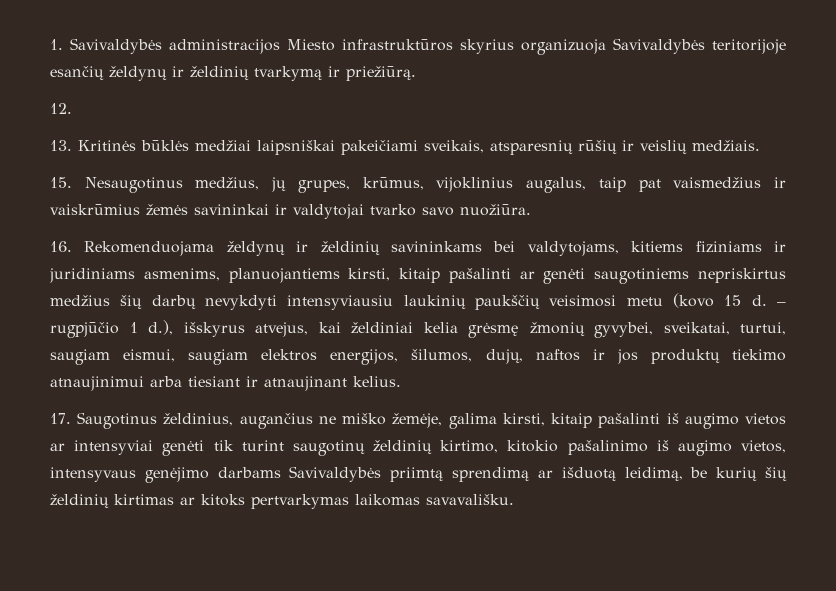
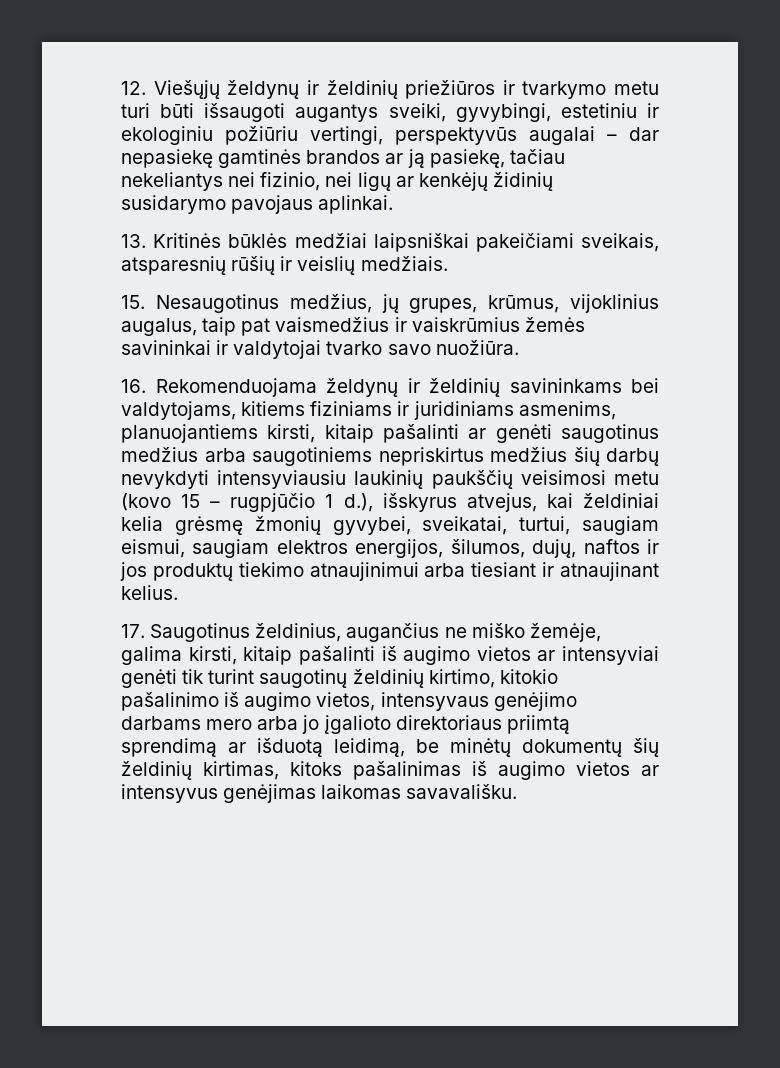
[50,38,786,55] [50,66,416,81] [50,103,72,114] 1. Savivaldybės administracijos Miesto infrastruktūros skyrius organizuoja Savivaldybės teritorijoje esančių želdynų ir želdinių tvarkymą ir priežiūrą. // 12. -> [121,80,659,99] [121,103,659,122] [121,126,659,145] [121,149,565,168] [121,172,553,191] [121,195,394,214] 12. Viešųjų želdynų ir želdinių priežiūros ir tvarkymo metu turi būti išsaugoti augantys sveiki, gyvybingi, estetiniu ir ekologiniu požiūriu vertingi, perspektyvūs augalai – dar nepasiekę gamtinės brandos ar ją pasiekę, tačiau nekeliantys nei fizinio, nei ligų ar kenkėjų židinių susidarymo pavojaus aplinkai.
(586, 276) none -> [561,424,659,443] [121,447,246,462] saugotinus medžius arba
[751,295,767,306] d. -> (201, 501) none
[289,466,382,482] Savivaldybės -> [206,715,502,734] mero arba jo įgalioto direktoriaus
[716,467,788,481] [50,494,349,509] kurių šių želdinių kirtimas ar kitoks pertvarkymas -> [450,738,659,757] [121,761,659,780] [121,784,317,803] minėtų dokumentų šių želdinių kirtimas, kitoks pašalinimas iš augimo vietos ar intensyvus genėjimas

